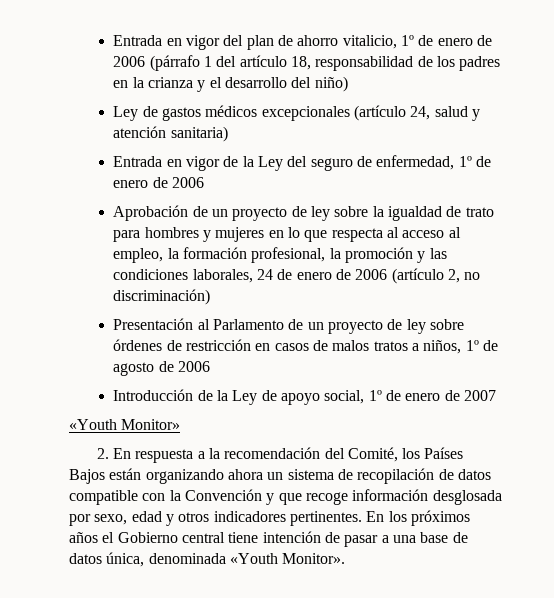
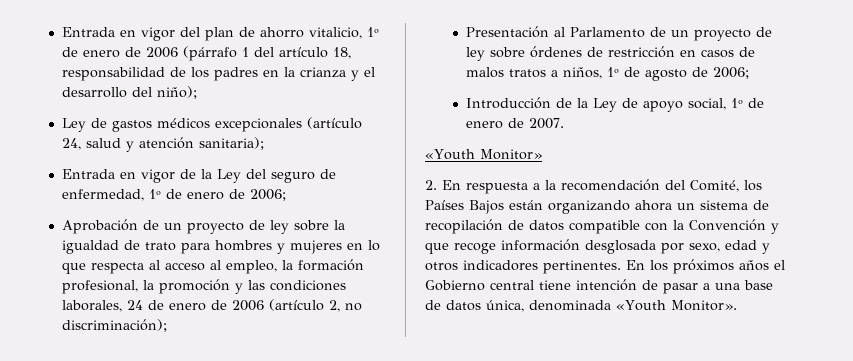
[314,76,348,92] niño) -> [157,86,198,99] niño);
[170,126,228,142] sanitaria) -> [199,137,265,150] sanitaria);
[172,177,205,188] 2006 -> [250,189,287,201] 2006;
[113,289,211,305] discriminación) -> [62,319,168,332] discriminación);
[178,361,211,372] 2006 -> [713,67,750,79] 2006;
[463,390,496,401] 2007 -> [529,118,565,129] 2007.

